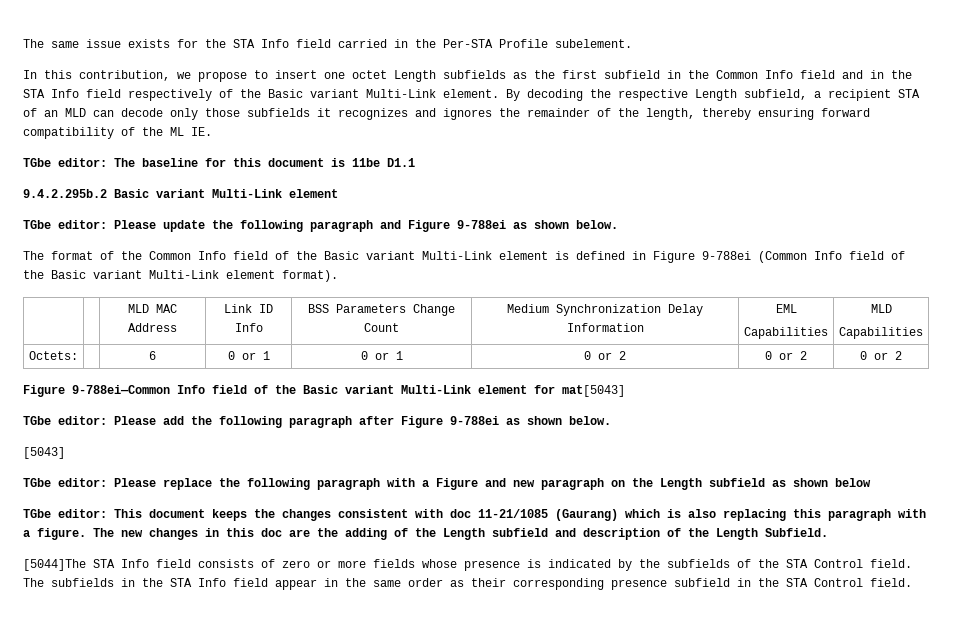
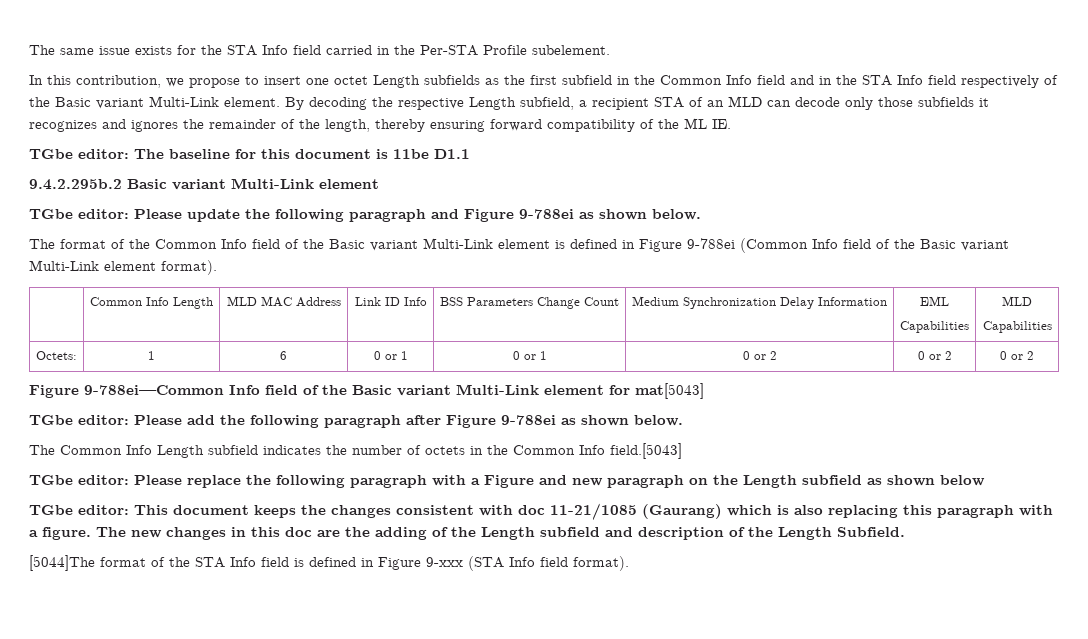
(338, 276) none -> [90,297,213,309] Common Info Length
(78, 355) none -> [148,351,155,360] 1
[23,447,65,459] [5043] -> [29,443,682,459] The Common Info Length subfield indicates the number of octets in the Common Info field.[5043]
[93,559,912,571] [23,578,912,590] STA Info field consists of zero or more fields whose presence is indicated by the subfields of the STA Control field. The subfields in the STA Info field appear in the same order as their corresponding presence subfield in the STA Control field. -> [100,556,629,571] format of the STA Info field is defined in Figure 9-xxx (STA Info field format).

